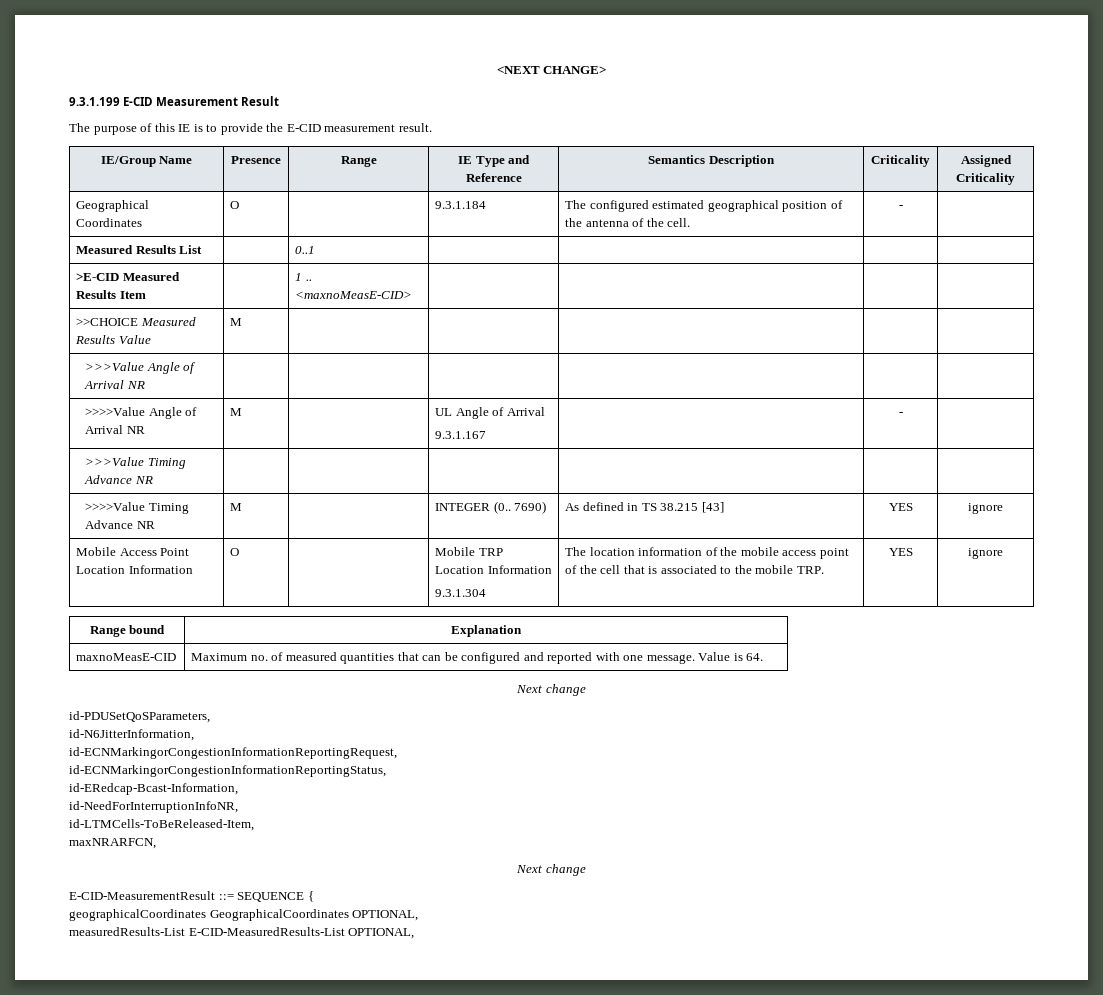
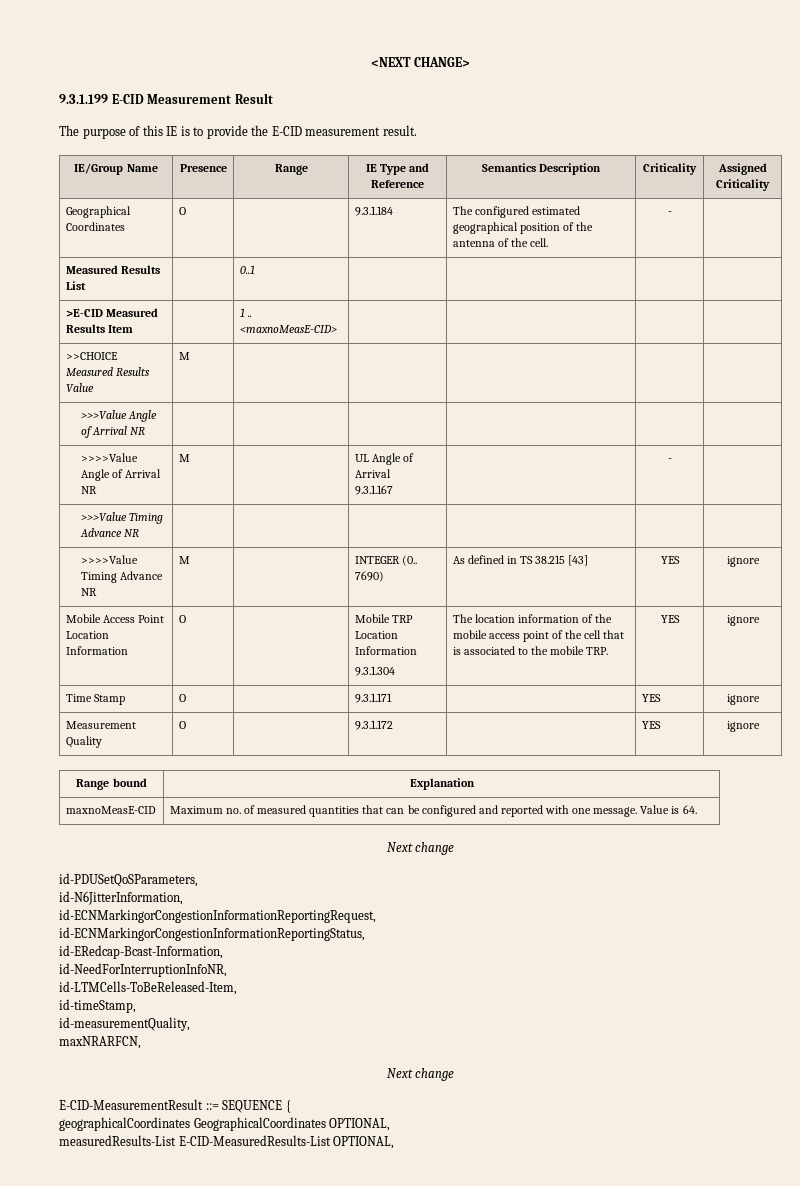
(1003, 553) none -> [65,694,125,705] [178,694,186,702] [354,693,392,703] [641,694,661,702] [726,694,760,705] [65,721,136,729] [65,736,102,748] [178,721,186,729] [354,720,393,730] [641,721,661,729] [726,721,760,732] // Time Stamp | O | | 9.3.1.171 | | YES | ignore // Measurement Quality | O | | 9.3.1.172 | | YES | ignore
(254, 825) none -> [59,999,136,1013] [59,1017,190,1031] // id-timeStamp, // id-measurementQuality,

